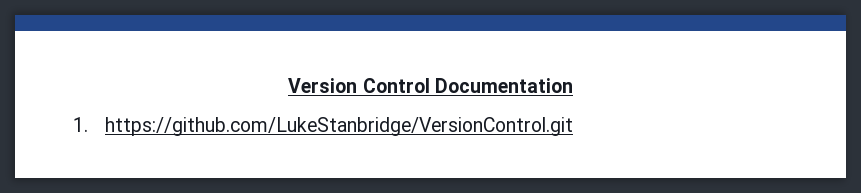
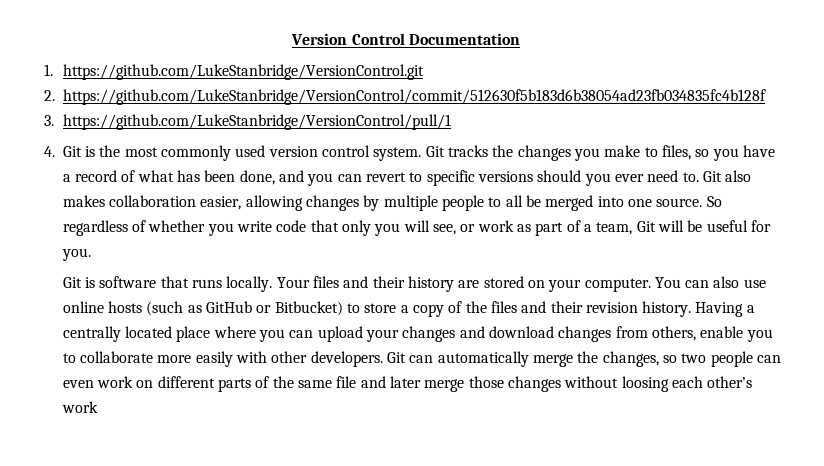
(574, 126) none -> [43,89,766,105] [43,114,451,130] [43,145,775,161] [62,170,752,186] [62,195,722,211] [62,220,771,236] [61,248,91,261] [62,276,766,292] [62,301,755,317] [62,326,773,342] [62,351,781,367] [62,376,753,392] [61,401,98,413] // 2. https://github.com/LukeStanbridge/VersionControl/commit/512630f5b183d6b38054ad23fb034835fc4b128f // 3. https://github.com/LukeStanbridge/VersionControl/pull/1 // 4. Git is the most commonly used version control system. Git tracks the changes you make to files, so you have a record of what has been done, and you can revert to specific versions should you ever need to. Git also makes collaboration easier, allowing changes by multiple people to all be merged into one source. So regardless of whether you write code that only you will see, or work as part of a team, Git will be useful for you. // Git is software that runs locally. Your files and their history are stored on your computer. You can also use online hosts (such as GitHub or Bitbucket) to store a copy of the files and their revision history. Having a centrally located place where you can upload your changes and download changes from others, enable you to collaborate more easily with other developers. Git can automatically merge the changes, so two people can even work on different parts of the same file and later merge those changes without loosing each other’s work

